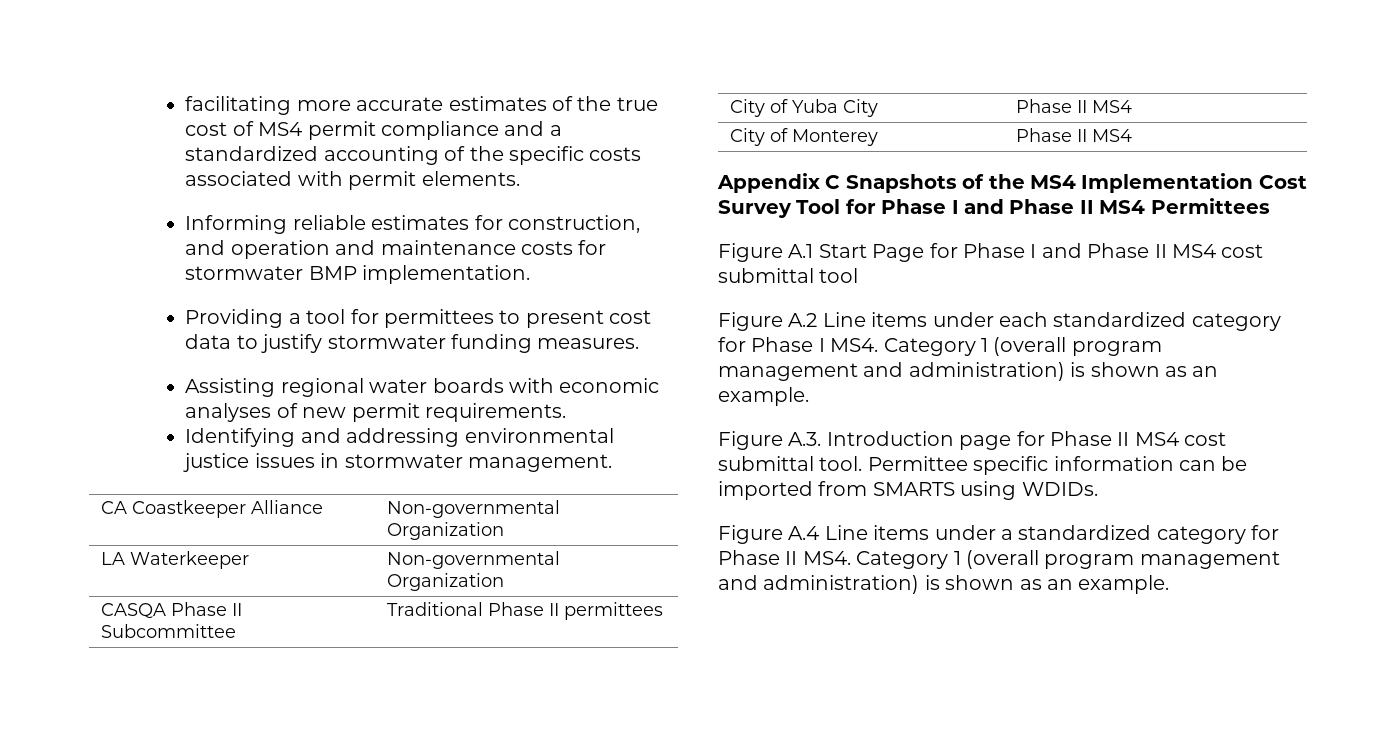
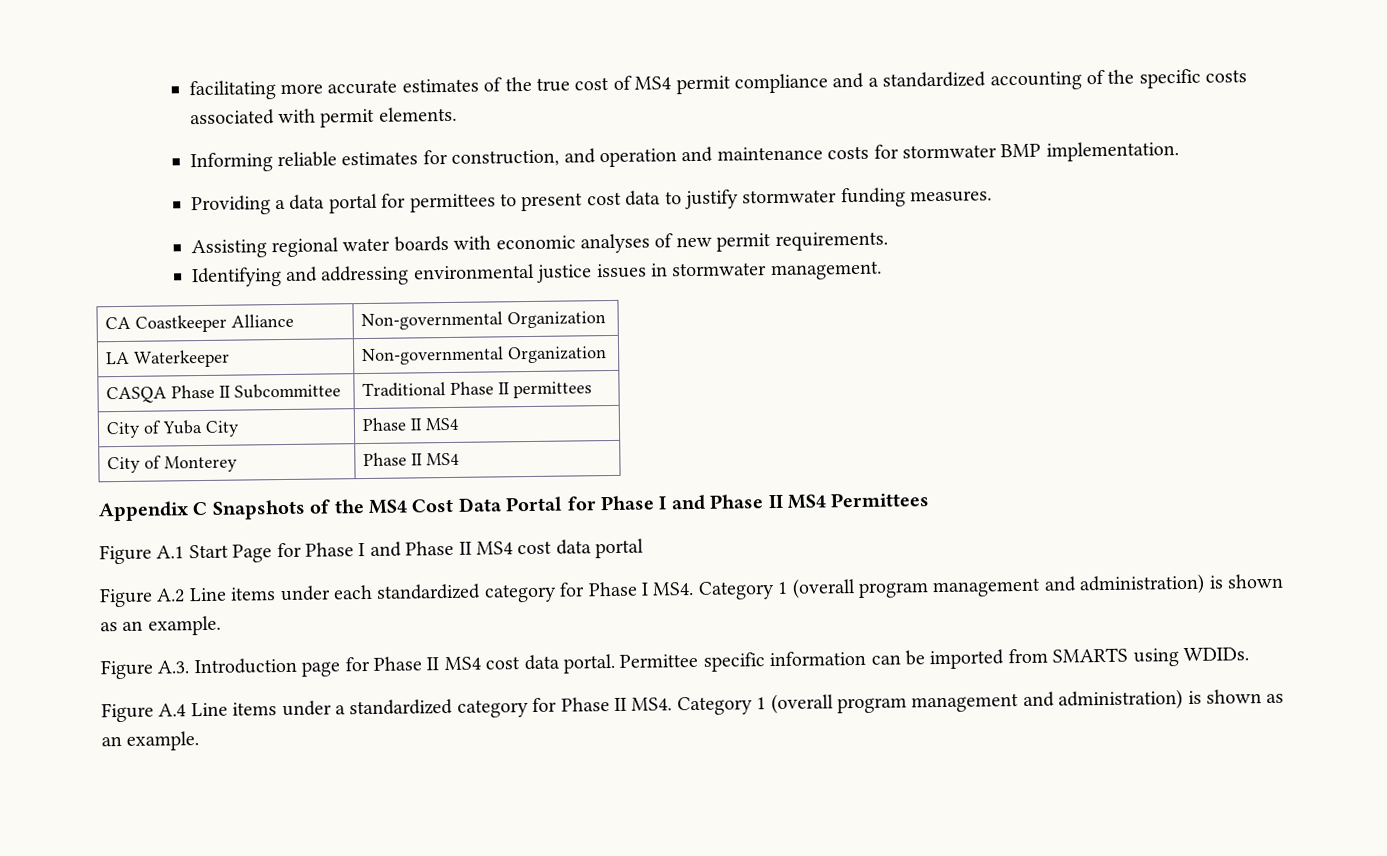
[306,309,346,324] tool -> [289,193,378,214] data portal
[1081,173,1307,193] [718,199,841,218] Implementation Cost Survey Tool -> [411,496,563,513] Cost Data Portal
[718,268,859,283] submittal tool -> [555,538,645,559] data portal
[718,456,863,471] submittal tool. -> [523,653,615,674] data portal.

